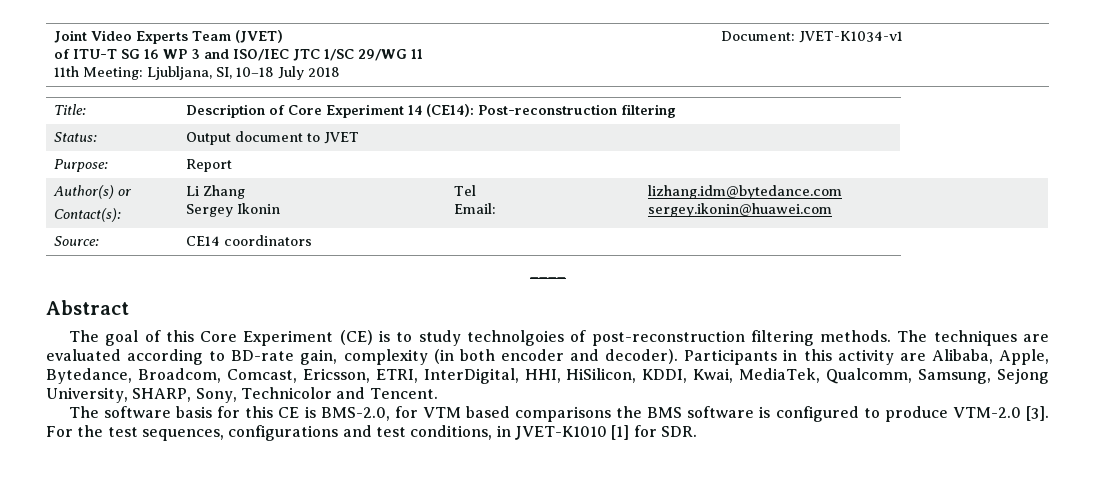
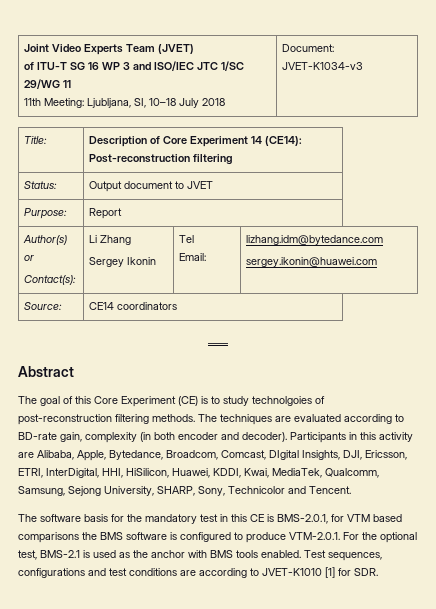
[798,31,903,43] JVET-K1034-v1 -> [281,62,363,70] JVET-K1034-v3
(297, 376) none -> [269,450,362,460] DIgital Insights, DJI,
(637, 375) none -> [172,468,210,478] Huawei,
(241, 412) none -> [127,514,228,524] the mandatory test in
[320,407,390,421] BMS-2.0, -> [277,514,328,524] BMS-2.0.1,
[952,406,1050,421] [46,425,511,441] VTM-2.0 [3]. For the test sequences, configurations and test conditions, in -> [289,532,417,543] [18,550,382,561] [18,568,259,578] VTM-2.0.1. For the optional test, BMS-2.1 is used as the anchor with BMS tools enabled. Test sequences, configurations and test conditions are according to

